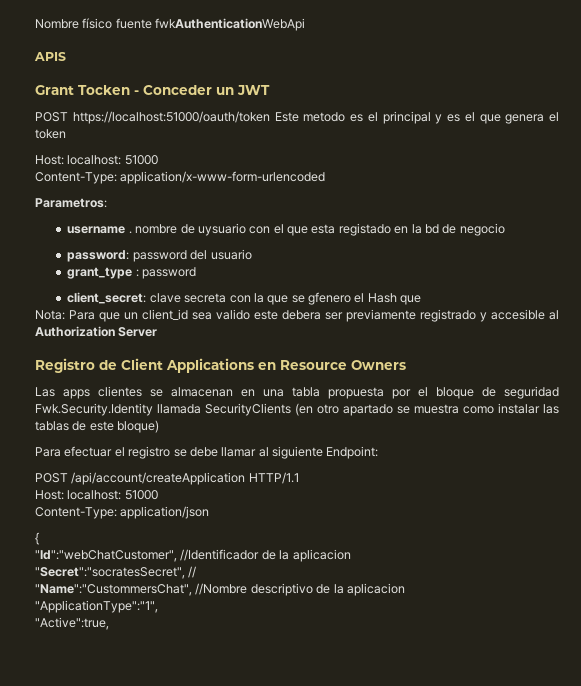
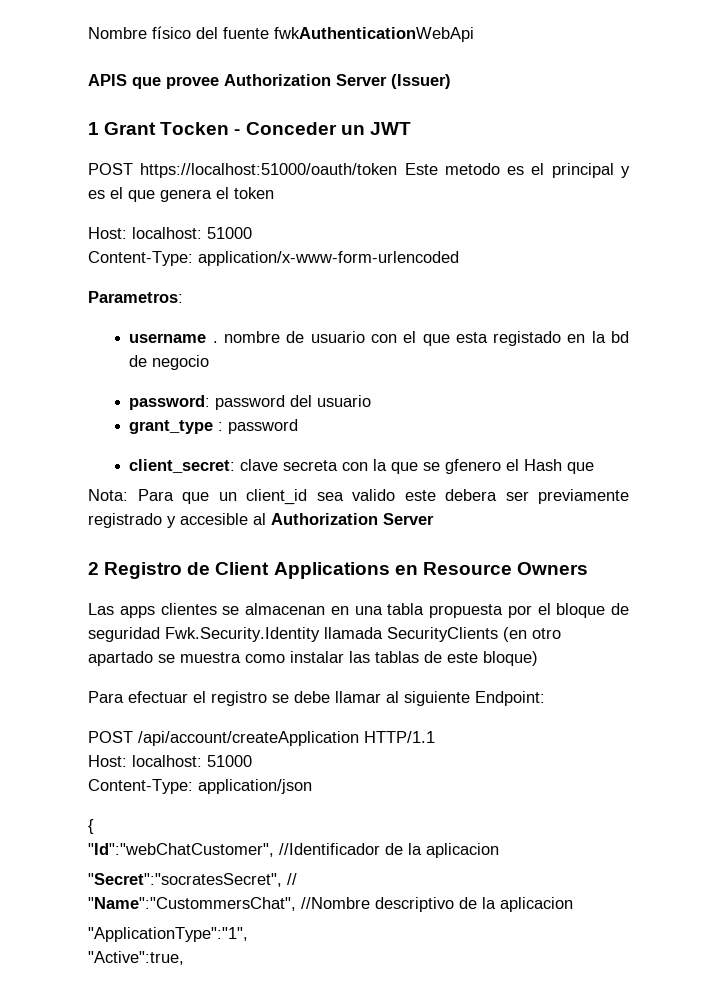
(113, 23) none -> [196,27,218,39] del
(66, 56) // -> [132,74,451,89] [88,122,99,135] que provee Authorization Server (Issuer) // 1
[197,223,246,236] uysuario -> [310,331,365,343] usuario
(158, 332) none -> [88,562,99,575] 2

